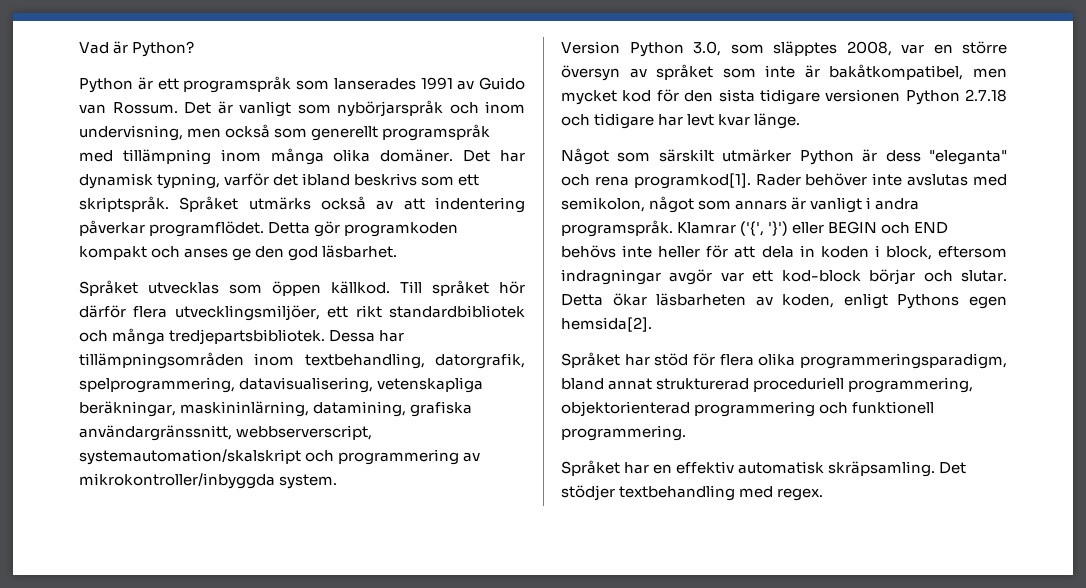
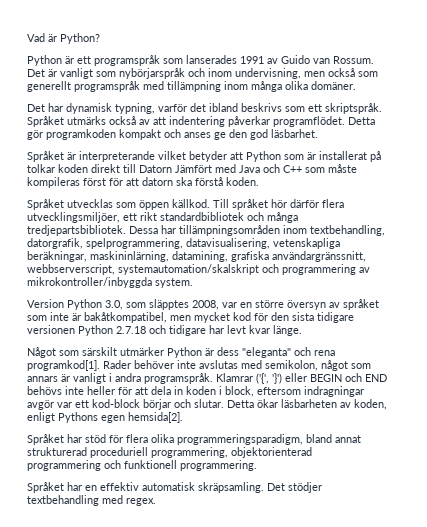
(454, 155) none -> (356, 85) //
(398, 251) none -> [27,151,381,162] [27,164,357,173] [27,177,259,188] // Språket är interpreterande vilket betyder att Python som är installerat på tolkar koden direkt till Datorn Jämfört med Java och C++ som måste kompileras först för att datorn ska förstå koden.

